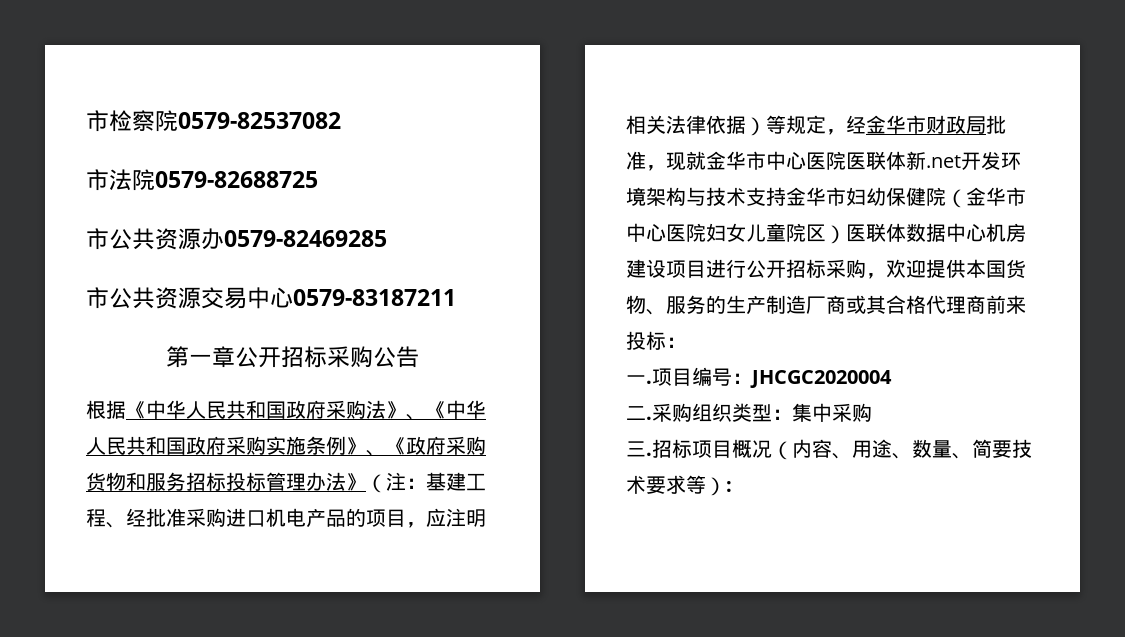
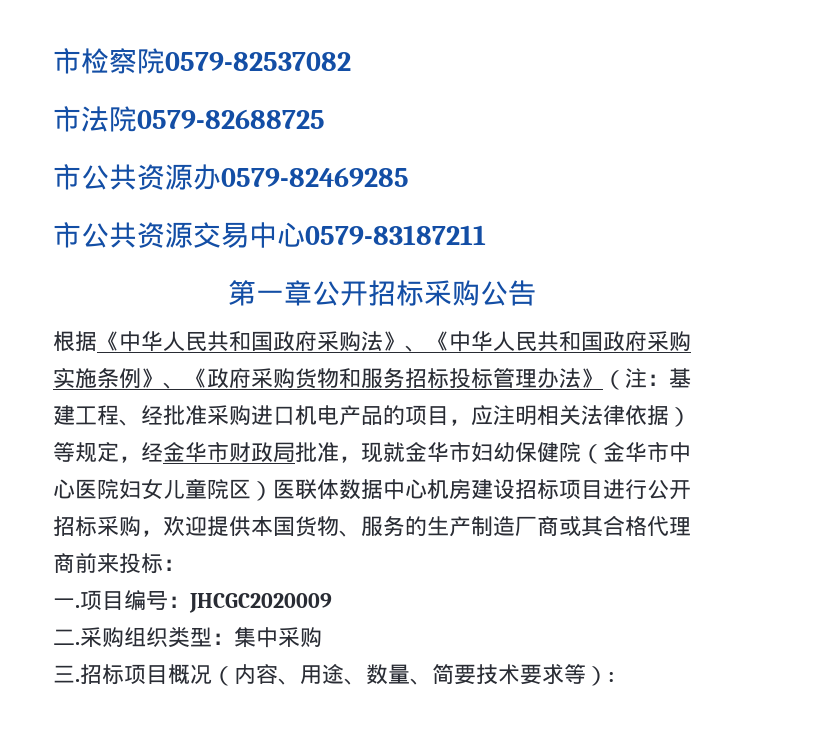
[766,151,1021,170] [626,187,846,206] 中心医院医联体新.net开发环境架构与技术支持金华市 -> (471, 452) none
(666, 268) none -> [515,479,559,500] 招标
[750,370,892,388] JHCGC2020004 -> [189,593,332,613] JHCGC2020009

